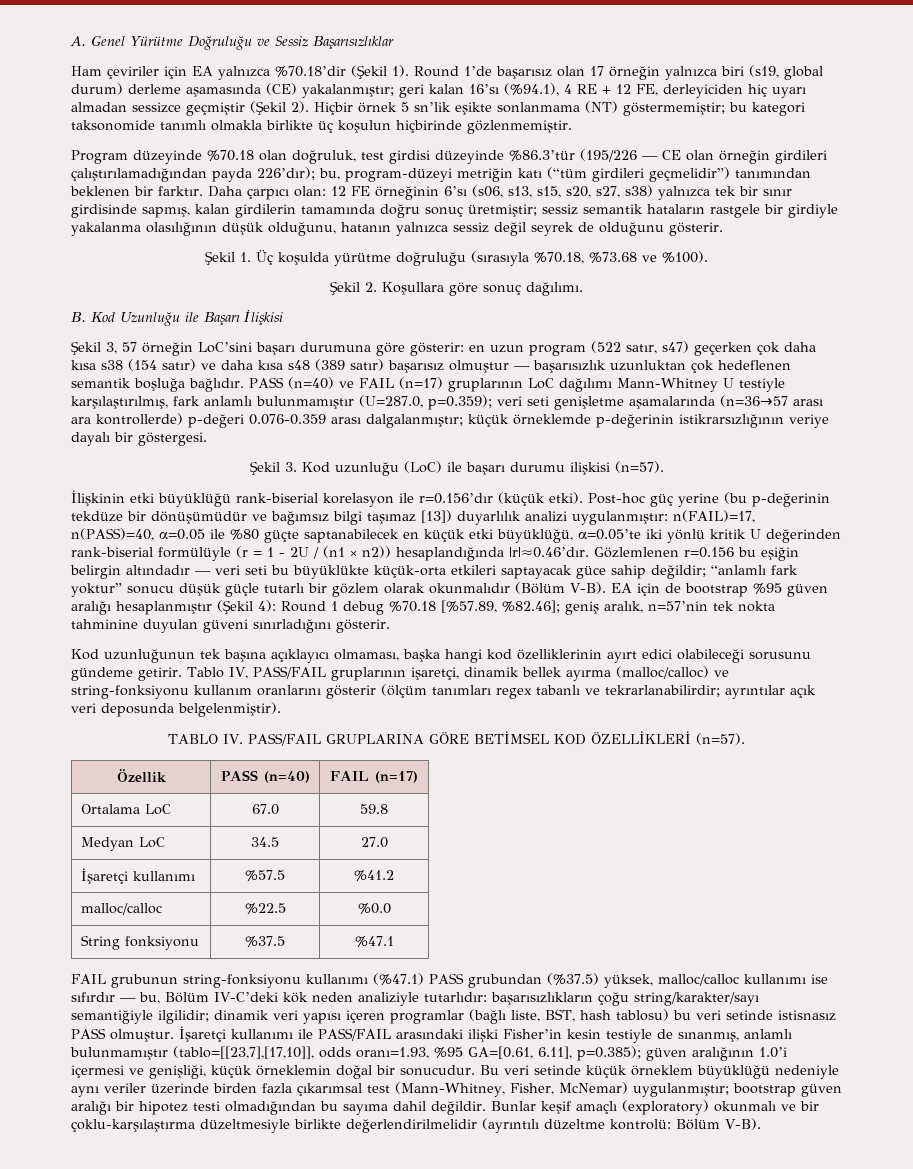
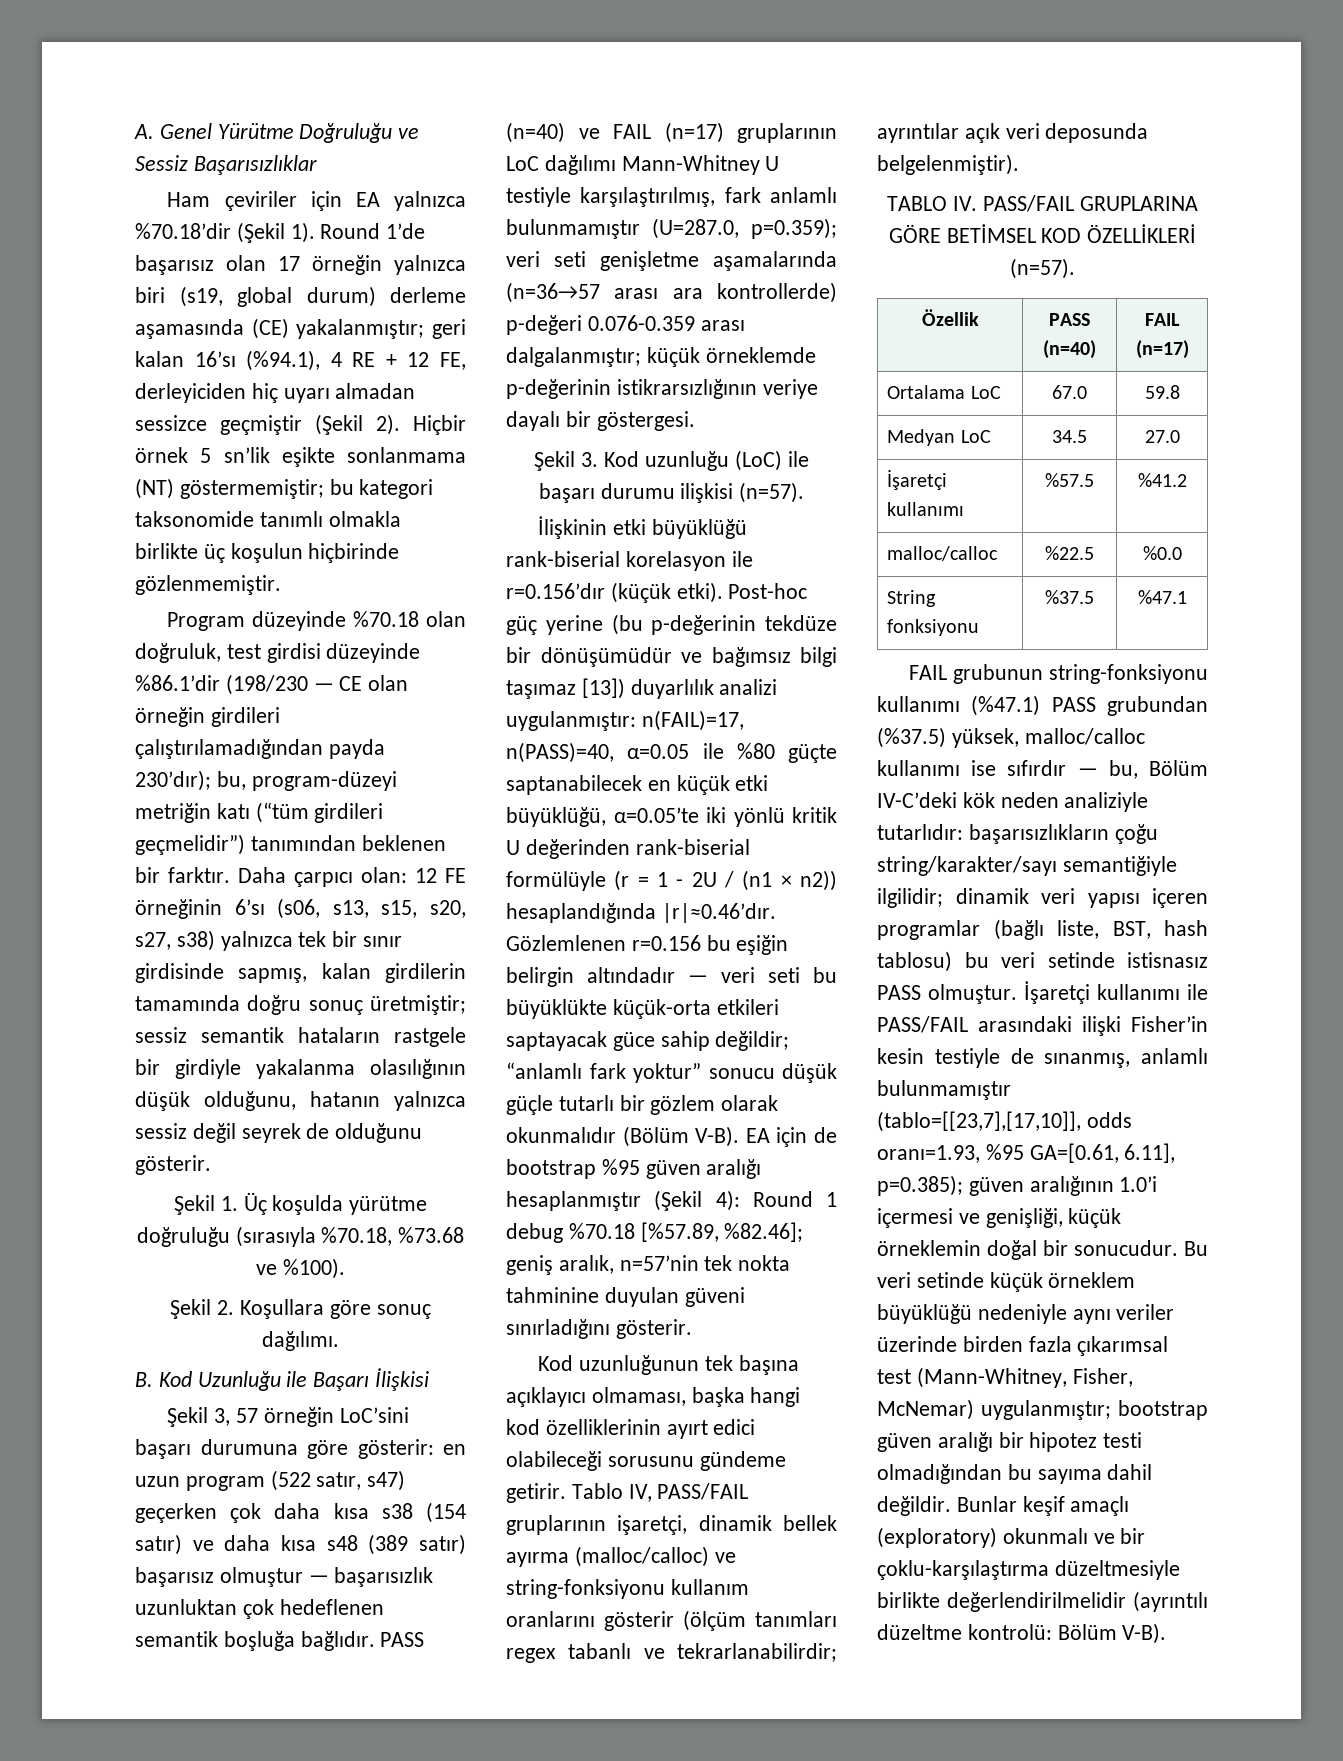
[509,149,637,162] %86.3’tür (195/226 -> [135,674,308,695] %86.1’dir (198/230
[257,167,315,180] 226’dır); -> [135,770,211,791] 230’dır);

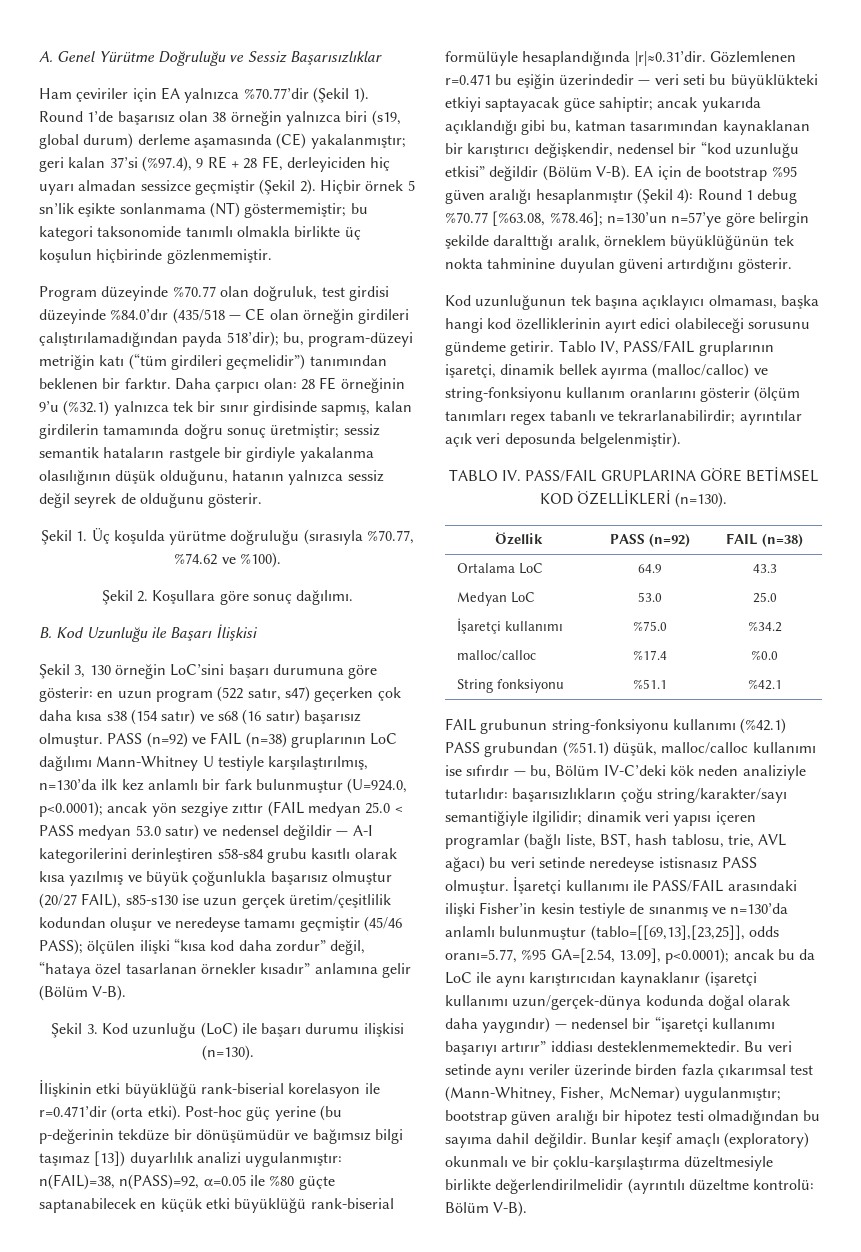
[135,223,231,239] %70.18’dir -> [243,88,309,99] %70.77’dir
[278,256,300,271] 17 -> [212,112,227,122] 38
[194,350,342,371] 16’sı (%94.1), 4 -> [109,156,204,172] 37’si (%97.4), 9
[407,352,430,367] 12 -> [243,158,258,169] 28
[353,611,420,627] %70.18 -> [172,286,216,297] %70.77
[135,674,308,695] %86.1’dir (198/230 -> [110,308,225,324] %84.0’dır (435/518
[135,770,211,791] 230’dır); -> [226,331,279,347] 518’dir);
[415,868,437,883] 12 -> [300,379,315,390] 28
[234,898,466,919] [135,930,215,951] 6’sı (s06, s13, s15, s20, s27, s38) -> [39,400,110,416] 9’u (%32.1)
[321,1227,465,1246] %70.18, %73.68 -> [367,530,415,544] [174,553,218,565] %70.77, %74.62
[235,1408,258,1423] 57 -> [89,665,111,675] 130
[224,1534,466,1555] [135,1567,434,1587] [135,1599,384,1619] [135,1631,425,1651] [506,122,565,143] daha kısa s48 (389 satır) başarısız olmuştur — başarısızlık uzunluktan çok hedeflenen semantik boşluğa bağlıdır. PASS (n=40) -> [217,709,361,725] [39,732,188,748] s68 (16 satır) başarısız olmuştur. PASS (n=92)
[664,122,724,143] (n=17) -> [245,732,287,748] (n=38)
[724,187,837,203] [506,218,837,239] [506,251,837,271] [506,282,837,303] [506,315,745,335] [506,347,816,367] [506,379,818,399] [506,411,695,431] fark anlamlı bulunmamıştır (U=287.0, p=0.359); veri seti genişletme aşamalarında (n=36→57 arası ara kontrollerde) p-değeri 0.076-0.359 arası dalgalanmıştır; küçük örneklemde p-değerinin istikrarsızlığının veriye dayalı bir göstergesi. -> [39,778,408,794] [39,801,403,817] [39,824,373,840] [39,848,397,863] [39,871,392,886] [39,893,391,909] [39,916,402,932] [39,938,366,955] [39,961,411,978] [39,985,127,1001] n=130’da ilk kez anlamlı bir fark bulunmuştur (U=924.0, p<0.0001); ancak yön sezgiye zıttır (FAIL medyan 25.0 < PASS medyan 53.0 satır) ve nedensel değildir — A-I kategorilerini derinleştiren s58-s84 grubu kasıtlı olarak kısa yazılmış ve büyük çoğunlukla başarısız olmuştur (20/27 FAIL), s85-s130 ise uzun gerçek üretim/çeşitlilik kodundan oluşur ve neredeyse tamamı geçmiştir (45/46 PASS); ölçülen ilişki “kısa kod daha zordur” değil, “hataya özel tasarlanan örnekler kısadır” anlamına gelir (Bölüm V-B).
[739,482,805,503] (n=57). -> [201,1045,254,1061] (n=130).
[506,582,671,603] r=0.156’dır (küçük -> [39,1105,144,1121] r=0.471’dir (orta
[641,710,744,731] [506,742,614,763] n(FAIL)=17, n(PASS)=40, -> [39,1174,200,1190] n(FAIL)=38, n(PASS)=92,
[506,807,837,827] [506,839,750,859] [506,870,837,891] [506,903,776,923] [506,935,789,955] [506,967,837,987] [506,999,779,1019] [506,1031,790,1051] [506,1062,837,1083] [506,1095,779,1115] [506,1127,616,1143] büyüklüğü, α=0.05’te iki yönlü kritik U değerinden rank-biserial formülüyle (r = 1 - 2U / (n1 × n2)) hesaplandığında |r|≈0.46’dır. Gözlemlenen r=0.156 bu eşiğin belirgin altındadır — veri seti bu büyüklükte küçük-orta etkileri saptayacak güce sahip değildir; “anlamlı fark yoktur” sonucu düşük güçle tutarlı bir gözlem olarak okunmalıdır -> [234,1198,394,1213] [445,51,796,66] [445,74,818,89] [445,97,761,112] [445,120,810,135] [445,141,799,158] [445,166,539,181] büyüklüğü rank-biserial formülüyle hesaplandığında |r|≈0.31’dir. Gözlemlenen r=0.471 bu eşiğin üzerindedir — veri seti bu büyüklükteki etkiyi saptayacak güce sahiptir; ancak yukarıda açıklandığı gibi bu, katman tasarımından kaynaklanan bir karıştırıcı değişkendir, nedensel bir “kod uzunluğu etkisi” değildir
[568,1222,804,1242] [506,1255,699,1275] %70.18 [%57.89, %82.46]; geniş aralık, n=57’nin -> [445,211,809,227] [445,235,770,250] %70.77 [%63.08, %78.46]; n=130’un n=57’ye göre belirgin şekilde daralttığı aralık, örneklem büyüklüğünün
[506,1319,610,1339] sınırladığını -> [667,258,734,273] artırdığını
[1010,258,1075,279] (n=57). -> [675,492,728,508] (n=130).
[1043,340,1096,359] [1145,313,1180,326] [1135,340,1189,359] (n=40) | FAIL (n=17) -> [648,533,690,547] [726,533,803,547] (n=92) | FAIL (n=38)
[1052,385,1087,399] [1144,385,1180,399] 67.0 | 59.8 -> [637,564,662,573] [752,564,777,573] 64.9 | 43.3
[1052,430,1087,443] [1144,430,1180,443] 34.5 | 27.0 -> [637,592,662,602] [752,592,777,603] 53.0 | 25.0
[1045,473,1094,487] [1137,473,1187,487] %57.5 | %41.2 -> [632,621,667,631] [747,621,782,632] %75.0 | %34.2
[1045,546,1094,560] %22.5 -> [632,650,667,660] %17.4
[1045,590,1094,604] [1137,590,1187,604] %37.5 | %47.1 -> [632,679,667,689] [747,679,782,690] %51.1 | %42.1
[971,695,1041,716] (%47.1) -> [740,718,787,734] (%42.1)
[877,727,1019,748] (%37.5) yüksek, -> [562,741,657,757] (%51.1) düşük,
[877,951,952,972] tablosu) -> [671,834,787,848] [445,856,485,872] tablosu, trie, AVL ağacı)
(1115, 960) none -> [589,857,655,872] neredeyse
[1044,1048,1208,1068] [877,1080,1011,1100] [877,1111,1132,1132] [877,1143,1176,1163] [877,1175,1158,1196] [877,1208,1122,1228] [877,1240,1208,1260] [877,1272,1136,1292] [877,1304,1067,1324] sınanmış, anlamlı bulunmamıştır (tablo=[[23,7],[17,10]], odds oranı=1.93, %95 GA=[0.61, 6.11], p=0.385); güven aralığının 1.0’i içermesi ve genişliği, küçük örneklemin doğal bir sonucudur. Bu veri setinde küçük örneklem büyüklüğü nedeniyle -> [648,903,789,917] [445,925,779,941] [445,948,816,964] [445,971,757,987] [445,995,791,1010] [445,1016,775,1033] [445,1041,792,1056] [445,1064,491,1075] sınanmış ve n=130’da anlamlı bulunmuştur (tablo=[[69,13],[23,25]], odds oranı=5.77, %95 GA=[2.54, 13.09], p<0.0001); ancak bu da LoC ile aynı karıştırıcıdan kaynaklanır (işaretçi kullanımı uzun/gerçek-dünya kodunda doğal olarak daha yaygındır) — nedensel bir “işaretçi kullanımı başarıyı artırır” iddiası desteklenmemektedir. Bu veri setinde

